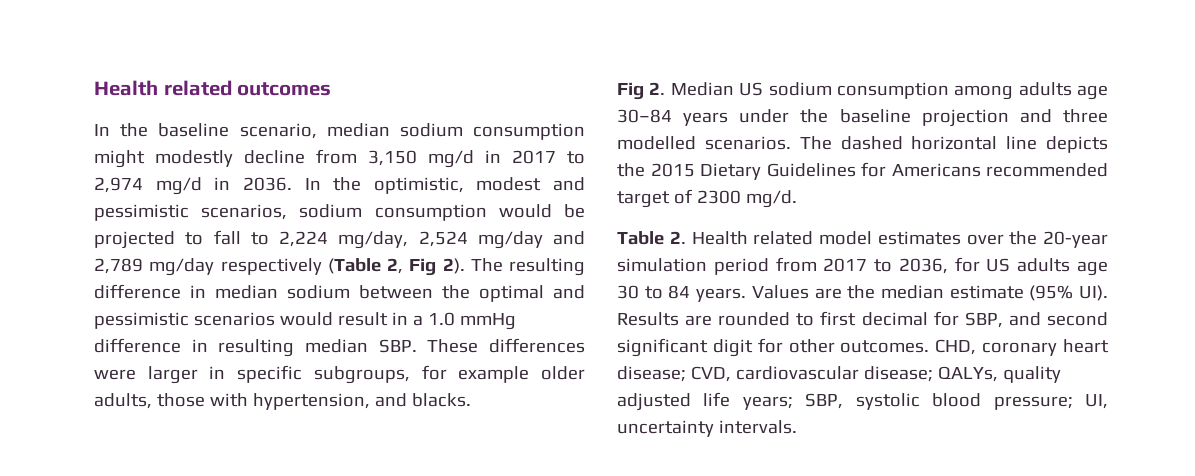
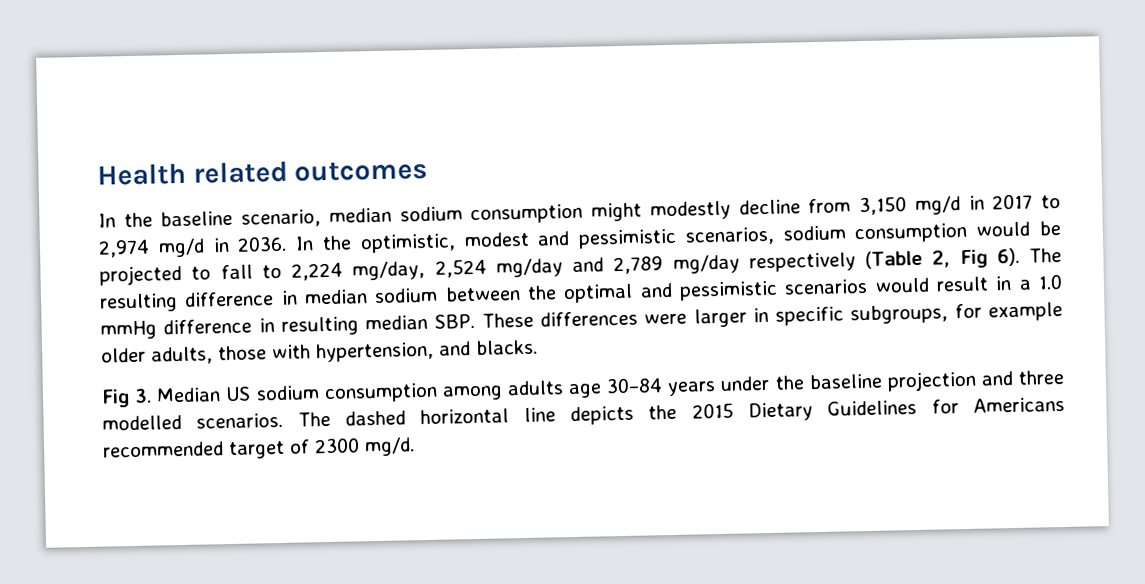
[442,258,465,274] 2). -> [996,247,1020,267] 6).
[649,82,666,95] 2. -> [134,388,153,403] 3.
[617,231,1108,248] [617,257,1108,276] [617,285,1108,302] [617,311,1108,328] [617,338,1109,357] [617,366,1061,383] [617,392,1108,411] [617,420,797,437] // Table 2. Health related model estimates over the 20-year simulation period from 2017 to 2036, for US adults age 30 to 84 years. Values are the median estimate (95% UI). Results are rounded to first decimal for SBP, and second significant digit for other outcomes. CHD, coronary heart disease; CVD, cardiovascular disease; QALYs, quality adjusted life years; SBP, systolic blood pressure; UI, uncertainty intervals. -> (415, 447) none

